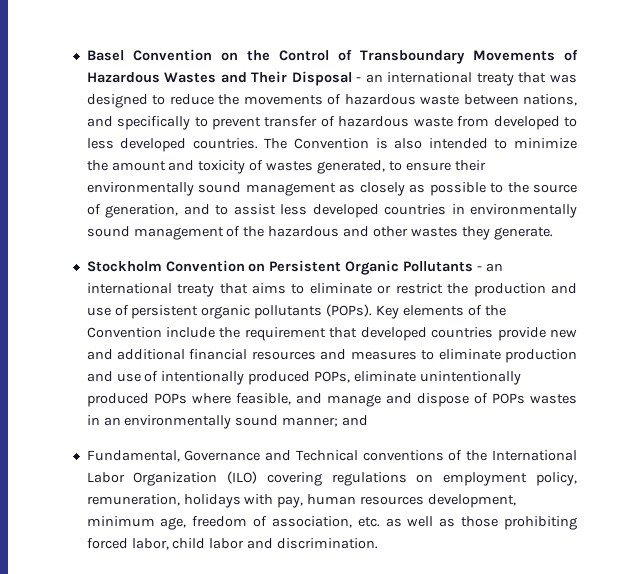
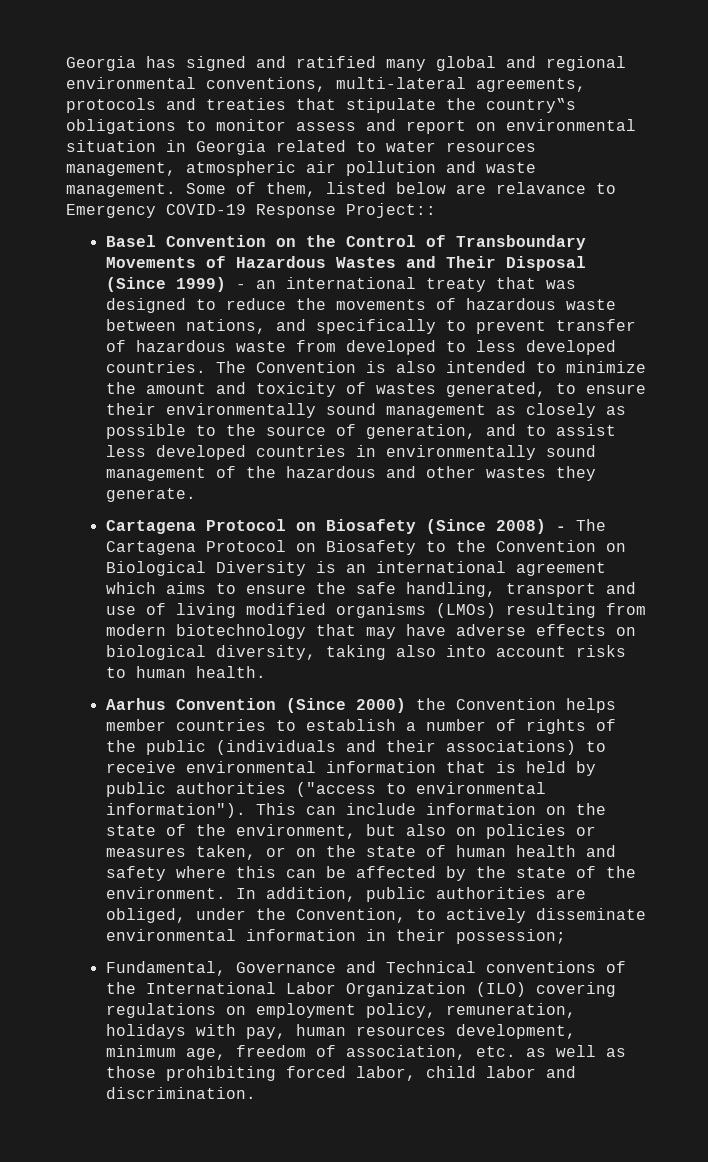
(86, 55) none -> [66,56,626,71] [66,77,586,92] [66,98,576,113] [66,119,636,134] [66,140,536,155] [66,161,536,176] [66,182,616,197] [66,203,436,218] Georgia has signed and ratified many global and regional environmental conventions, multi-lateral agreements, protocols and treaties that stipulate the country‟s obligations to monitor assess and report on environmental situation in Georgia related to water resources management, atmospheric air pollution and waste management. Some of them, listed below are relavance to Emergency COVID-19 Response Project:: //
(352, 78) none -> [105,277,226,292] (Since 1999)
[86,260,504,275] [86,283,577,297] [86,304,506,319] [86,327,577,341] [86,349,577,363] [86,371,522,385] [86,393,578,407] [86,415,369,429] Stockholm Convention on Persistent Organic Pollutants - an international treaty that aims to eliminate or restrict the production and use of persistent organic pollutants (POPs). Key elements of the Convention include the requirement that developed countries provide new and additional financial resources and measures to eliminate production and use of intentionally produced POPs, eliminate unintentionally produced POPs where feasible, and manage and dispose of POPs wastes in an environmentally sound manner; and -> [105,519,606,534] [105,540,626,555] [105,561,606,576] [105,582,636,597] [105,603,646,618] [105,624,636,639] [105,645,626,660] [105,666,266,678] [105,698,616,713] [105,719,616,734] [105,740,606,755] [105,761,596,776] [105,782,546,797] [105,803,606,818] [105,824,596,839] [105,845,616,860] [105,866,636,881] [105,887,586,902] [105,908,646,923] [105,929,566,944] Cartagena Protocol on Biosafety (Since 2008) - The Cartagena Protocol on Biosafety to the Convention on Biological Diversity is an international agreement which aims to ensure the safe handling, transport and use of living modified organisms (LMOs) resulting from modern biotechnology that may have adverse effects on biological diversity, taking also into account risks to human health. // Aarhus Convention (Since 2000) the Convention helps member countries to establish a number of rights of the public (individuals and their associations) to receive environmental information that is held by public authorities ("access to environmental information"). This can include information on the state of the environment, but also on policies or measures taken, or on the state of human health and safety where this can be affected by the state of the environment. In addition, public authorities are obliged, under the Convention, to actively disseminate environmental information in their possession;

